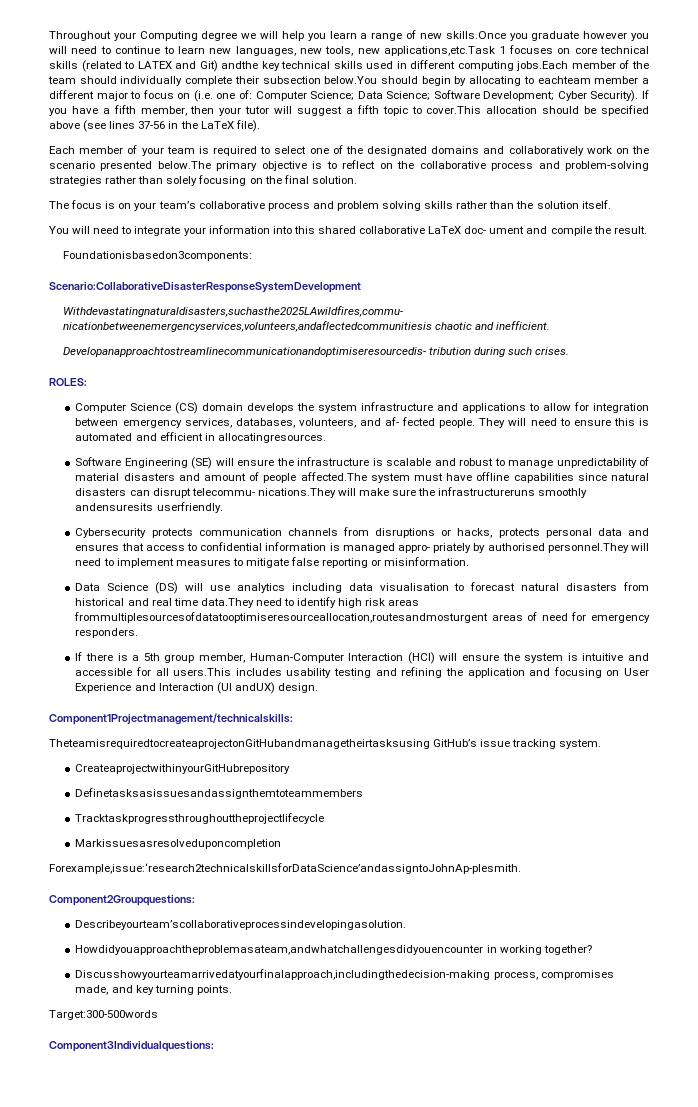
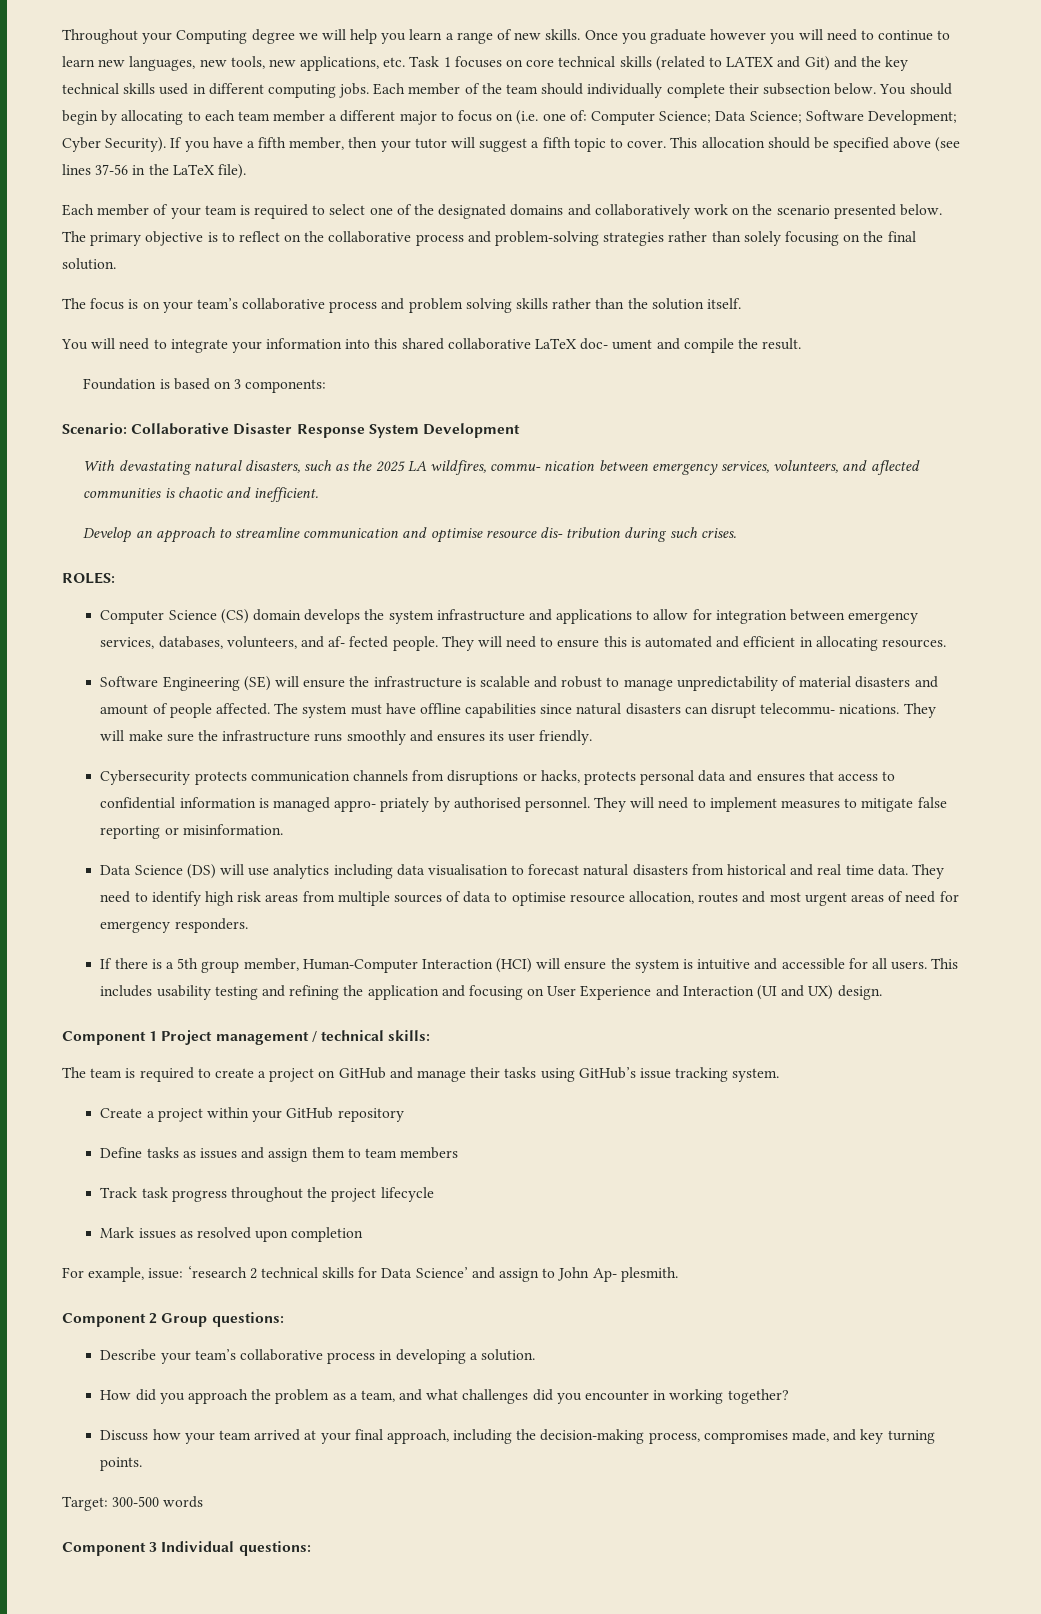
[445,31,506,39] skills.Once -> [545,29,618,40] skills. Once
[384,46,496,56] applications,etc.Task -> [300,56,440,71] applications, etc. Task
[221,61,259,69] andthe -> [833,56,881,68] and the
[516,61,569,71] jobs.Each -> [339,83,406,98] jobs. Each
[324,76,378,84] below.You -> [834,83,907,95] below. You
[537,76,591,84] eachteam -> [204,110,270,121] each team
[426,106,482,114] cover.This -> [627,137,698,148] cover. This
[157,161,211,169] below.The -> [899,204,942,216] [62,231,86,242] below. The
[62,251,252,261] [49,282,361,293] [62,306,403,317] [62,321,551,332] [62,347,426,357] Foundationisbasedon3components: // Scenario:CollaborativeDisasterResponseSystemDevelopment // Withdevastatingnaturaldisasters,suchasthe2025LAwildfires,commu- nicationbetweenemergencyservices,volunteers,andaflectedcommunitiesis chaotic and inefficient. // Developanapproachtostreamlinecommunicationandoptimiseresourcedis- -> [83,378,327,393] [62,423,520,438] [83,460,920,475] [83,487,319,502] [83,527,564,543] Foundation is based on 3 components: // Scenario: Collaborative Disaster Response System Development // With devastating natural disasters, such as the 2025 LA wildfires, commu- nication between emergency services, volunteers, and aflected communities is chaotic and inefficient. // Develop an approach to streamline communication and optimise resource dis-
[217,433,326,443] allocatingresources. -> [815,636,946,651] allocating resources.
[300,472,367,481] affected.The -> [215,703,299,715] affected. The
[257,488,336,498] nications.They -> [839,703,936,718] nications. They
[438,487,588,498] [75,502,223,513] infrastructureruns smoothly andensuresits userfriendly. -> [222,730,593,745] infrastructure runs smoothly and ensures its user friendly.
[547,543,629,553] personnel.They -> [524,797,627,812] personnel. They
[200,598,254,608] data.They -> [877,864,944,879] data. They
[74,612,489,623] frommultiplesourcesofdatatooptimiseresourceallocation,routesandmosturgent -> [302,891,847,906] from multiple sources of data to optimise resource allocation, routes and most urgent
[173,668,232,676] users.This -> [891,958,959,970] users. This
[234,682,275,694] andUX) -> [781,985,834,1000] and UX)
[49,713,293,725] [49,739,602,749] [75,764,291,774] [75,788,364,799] [75,813,325,824] [75,839,282,849] [49,863,521,874] [49,895,195,906] [75,920,407,930] [75,945,592,955] [75,969,491,980] Component1Projectmanagement/technicalskills: // TheteamisrequiredtocreateaprojectonGitHubandmanagetheirtasksusing GitHub’s issue tracking system. // CreateaprojectwithinyourGitHubrepository // Definetasksasissuesandassignthemtoteammembers // Tracktaskprogressthroughouttheprojectlifecycle // Markissuesasresolveduponcompletion // Forexample,issue:‘research2technicalskillsforDataScience’andassigntoJohnAp-plesmith. // Component2Groupquestions: // Describeyourteam’scollaborativeprocessindevelopingasolution. // Howdidyouapproachtheproblemasateam,andwhatchallengesdidyouencounter in working together? // Discusshowyourteamarrivedatyourfinalapproach,includingthedecision-making -> [62,1030,431,1045] [62,1067,780,1082] [100,1107,404,1122] [100,1147,459,1162] [100,1187,434,1202] [100,1227,364,1242] [62,1266,678,1282] [62,1312,284,1327] [100,1349,535,1364] [100,1389,789,1404] [100,1429,645,1444] Component 1 Project management / technical skills: // The team is required to create a project on GitHub and manage their tasks using GitHub’s issue tracking system. // Create a project within your GitHub repository // Define tasks as issues and assign them to team members // Track task progress throughout the project lifecycle // Mark issues as resolved upon completion // For example, issue: ‘research 2 technical skills for Data Science’ and assign to John Ap- plesmith. // Component 2 Group questions: // Describe your team’s collaborative process in developing a solution. // How did you approach the problem as a team, and what challenges did you encounter in working together? // Discuss how your team arrived at your final approach, including the decision-making
[49,1010,158,1020] [49,1041,214,1052] Target:300-500words // Component3Individualquestions: -> [62,1496,204,1511] [62,1541,311,1556] Target: 300-500 words // Component 3 Individual questions:

